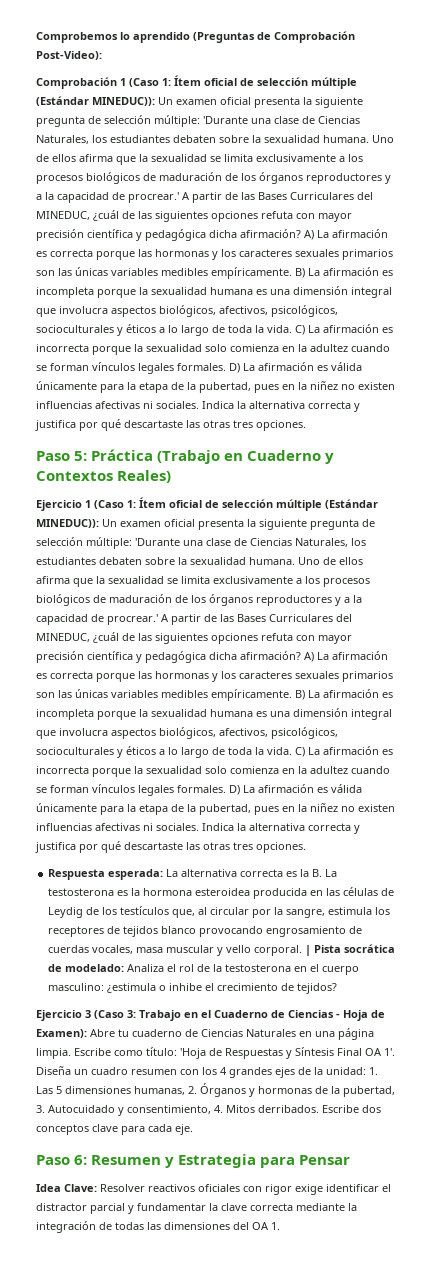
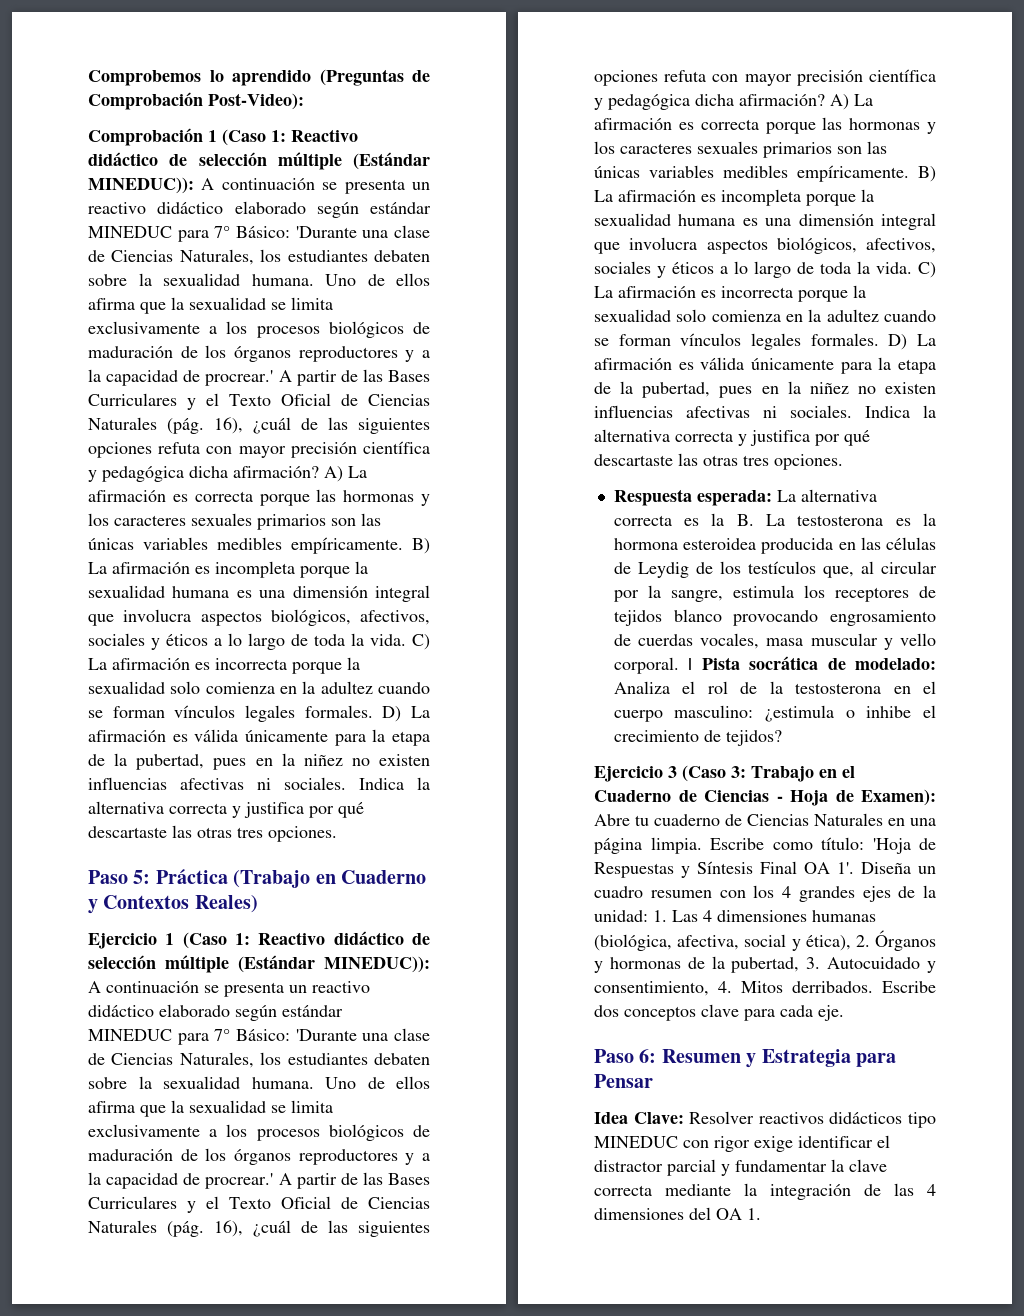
[174,75,357,89] [36,96,363,108] [36,115,200,127] Ítem oficial de selección múltiple (Estándar MINEDUC)): Un examen oficial presenta la siguiente pregunta de selección múltiple: -> [291,129,358,142] [88,152,430,170] [88,177,430,194] [88,201,431,218] [88,226,290,242] Reactivo didáctico de selección múltiple (Estándar MINEDUC)): A continuación se presenta un reactivo didáctico elaborado según estándar MINEDUC para 7° Básico:
[357,192,373,200] [36,211,90,220] del MINEDUC, -> [187,393,430,410] [88,417,243,434] y el Texto Oficial de Ciencias Naturales (pág. 16),
[271,305,338,317] [36,325,114,333] psicológicos, socioculturales -> [88,633,145,646] sociales
[139,497,378,511] [36,519,375,530] [36,537,132,549] Ítem oficial de selección múltiple (Estándar MINEDUC)): Un examen oficial presenta la siguiente pregunta de selección múltiple: -> [258,931,430,945] [88,955,430,973] [88,981,370,997] [88,1004,343,1021] [88,1029,290,1045] Reactivo didáctico de selección múltiple (Estándar MINEDUC)): A continuación se presenta un reactivo didáctico elaborado según estándar MINEDUC para 7° Básico:
[336,614,352,622] [36,633,90,642] del MINEDUC, -> [187,1196,430,1213] [88,1220,243,1237] y el Texto Oficial de Ciencias Naturales (pág. 16),
[271,727,338,739] [36,747,114,755] psicológicos, socioculturales -> [594,261,651,274] sociales
[56,1086,185,1095] 5 dimensiones humanas, -> [703,910,876,922] [594,934,851,951] 4 dimensiones humanas (biológica, afectiva, social y ética),
[198,1184,240,1192] oficiales -> [829,1112,936,1128] [594,1136,678,1148] didácticos tipo MINEDUC
[115,1222,161,1230] todas las -> [894,1183,936,1196] las 4

